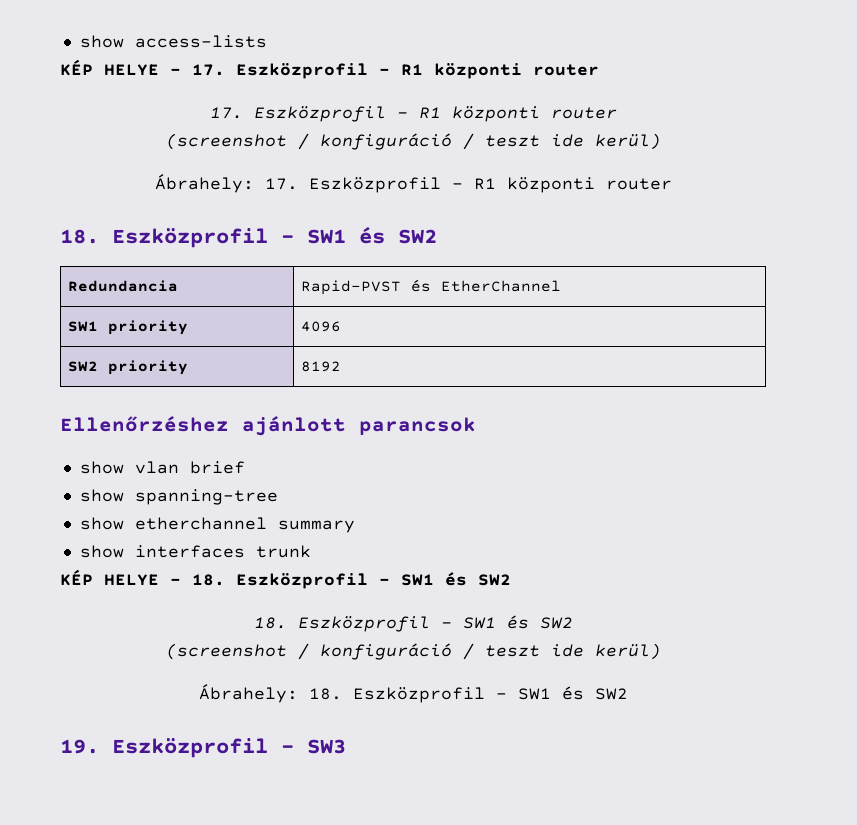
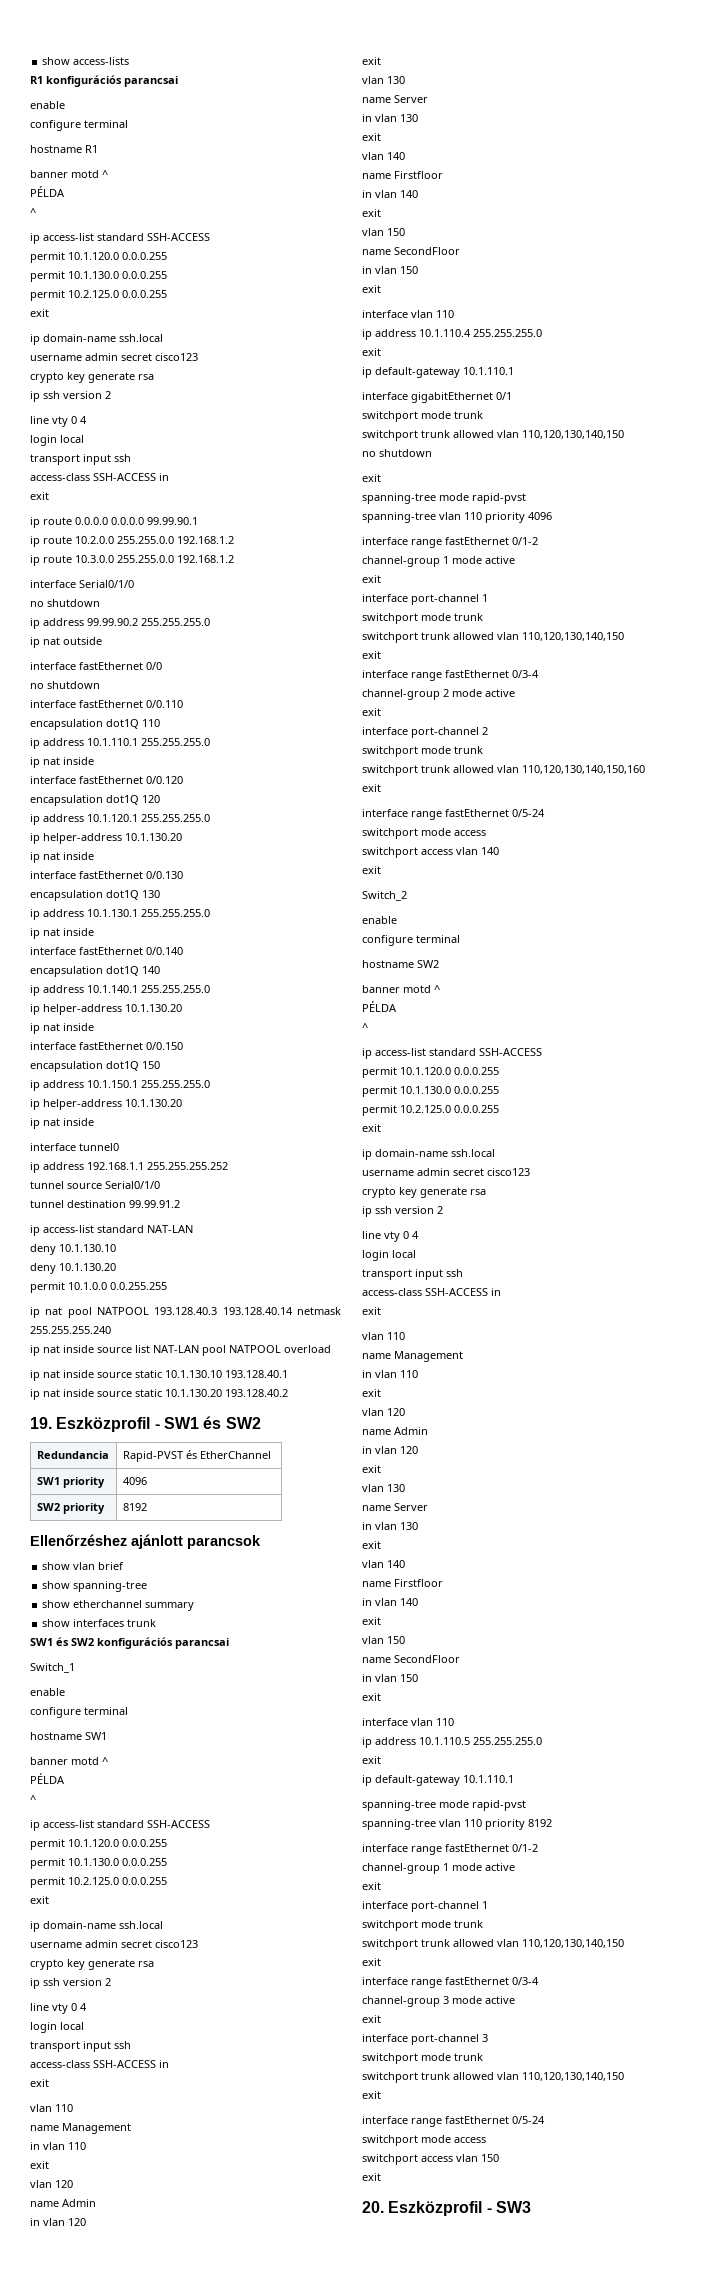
[60,59,599,79] [209,106,617,122] [165,133,661,150] [154,174,672,193] [60,229,99,244] KÉP HELYE - 17. Eszközprofil - R1 központi router // 17. Eszközprofil - R1 központi router // (screenshot / konfiguráció / teszt ide kerül) // Ábrahely: 17. Eszközprofil - R1 központi router // 18. -> [30,75,178,87] [30,101,65,109] [30,120,128,131] [30,145,98,153] [30,170,108,178] [30,186,65,197] [30,208,36,216] [30,233,210,244] [30,252,167,263] [30,271,167,282] [30,290,167,301] [30,309,49,317] [30,334,163,345] [30,353,198,361] [30,372,154,383] [30,391,111,402] [30,416,87,427] [30,435,84,446] [30,454,131,465] [30,473,169,481] [30,492,49,500] [30,517,198,528] [30,536,234,547] [30,555,234,566] [30,580,134,588] [30,599,100,607] [30,618,210,629] [30,637,102,648] [30,662,162,670] [30,681,100,689] [30,700,183,708] [30,719,160,730] [30,738,210,749] [30,757,94,768] [30,776,183,784] [30,795,160,806] [30,814,210,825] [30,833,182,844] [30,852,94,863] [30,871,183,879] [30,890,160,901] [30,909,210,920] [30,928,94,939] [30,947,183,955] [30,966,160,977] [30,985,210,996] [30,1004,182,1015] [30,1023,94,1034] [30,1042,183,1050] [30,1061,160,1072] [30,1080,210,1091] [30,1099,182,1110] [30,1118,94,1129] [30,1143,119,1151] [30,1162,228,1173] [30,1181,160,1189] [30,1200,180,1208] [30,1225,193,1236] [30,1244,116,1255] [30,1263,116,1274] [30,1282,167,1293] [30,1307,341,1318] [30,1326,111,1334] [30,1345,331,1356] [30,1370,288,1381] [30,1389,288,1400] [30,1417,52,1429] R1 konfigurációs parancsai // enable // configure terminal // hostname R1 // banner motd ^ // PÉLDA // ^ // ip access-list standard SSH-ACCESS // permit 10.1.120.0 0.0.0.255 // permit 10.1.130.0 0.0.0.255 // permit 10.2.125.0 0.0.0.255 // exit // ip domain-name ssh.local // username admin secret cisco123 // crypto key generate rsa // ip ssh version 2 // line vty 0 4 // login local // transport input ssh // access-class SSH-ACCESS in // exit // ip route 0.0.0.0 0.0.0.0 99.99.90.1 // ip route 10.2.0.0 255.255.0.0 192.168.1.2 // ip route 10.3.0.0 255.255.0.0 192.168.1.2 // interface Serial0/1/0 // no shutdown // ip address 99.99.90.2 255.255.255.0 // ip nat outside // interface fastEthernet 0/0 // no shutdown // interface fastEthernet 0/0.110 // encapsulation dot1Q 110 // ip address 10.1.110.1 255.255.255.0 // ip nat inside // interface fastEthernet 0/0.120 // encapsulation dot1Q 120 // ip address 10.1.120.1 255.255.255.0 // ip helper-address 10.1.130.20 // ip nat inside // interface fastEthernet 0/0.130 // encapsulation dot1Q 130 // ip address 10.1.130.1 255.255.255.0 // ip nat inside // interface fastEthernet 0/0.140 // encapsulation dot1Q 140 // ip address 10.1.140.1 255.255.255.0 // ip helper-address 10.1.130.20 // ip nat inside // interface fastEthernet 0/0.150 // encapsulation dot1Q 150 // ip address 10.1.150.1 255.255.255.0 // ip helper-address 10.1.130.20 // ip nat inside // interface tunnel0 // ip address 192.168.1.1 255.255.255.252 // tunnel source Serial0/1/0 // tunnel destination 99.99.91.2 // ip access-list standard NAT-LAN // deny 10.1.130.10 // deny 10.1.130.20 // permit 10.1.0.0 0.0.255.255 // ip nat pool NATPOOL 193.128.40.3 193.128.40.14 netmask 255.255.255.240 // ip nat inside source list NAT-LAN pool NATPOOL overload // ip nat inside source static 10.1.130.10 193.128.40.1 // ip nat inside source static 10.1.130.20 193.128.40.2 // 19.
[60,569,511,589] [253,615,573,632] [165,643,661,660] [198,684,628,703] [60,739,99,754] KÉP HELYE - 18. Eszközprofil - SW1 és SW2 // 18. Eszközprofil - SW1 és SW2 // (screenshot / konfiguráció / teszt ide kerül) // Ábrahely: 18. Eszközprofil - SW1 és SW2 // 19. -> [30,1637,229,1649] [30,1663,75,1673] [30,1688,65,1696] [30,1707,128,1718] [30,1732,107,1740] [30,1757,108,1765] [30,1773,65,1784] [30,1795,36,1803] [30,1820,210,1831] [30,1839,167,1850] [30,1858,167,1869] [30,1877,167,1888] [30,1896,49,1904] [30,1921,163,1932] [30,1940,198,1948] [30,1959,154,1970] [30,1978,111,1989] [30,2003,87,2014] [30,2022,84,2033] [30,2041,131,2052] [30,2060,169,2068] [30,2079,49,2087] [30,2104,73,2112] [30,2123,131,2134] [30,2142,86,2150] [30,2161,49,2169] [30,2180,73,2188] [30,2199,96,2207] [30,2218,86,2226] [362,57,381,65] [362,76,405,84] [362,95,428,103] [362,114,418,122] [362,133,381,141] [362,152,405,160] [362,171,443,179] [362,190,418,198] [362,209,381,217] [362,228,405,236] [362,247,460,255] [362,266,418,274] [362,285,381,293] [362,310,454,318] [362,329,542,340] [362,348,381,356] [362,367,514,378] [362,392,512,403] [362,411,483,422] [362,430,624,441] [362,449,432,457] [362,474,381,482] [362,493,526,504] [362,512,552,523] [362,537,538,548] [362,556,515,567] [362,575,381,583] [362,594,488,605] [362,613,483,624] [362,632,624,643] [362,651,381,659] [362,670,539,681] [362,689,515,700] [362,708,381,716] [362,727,488,738] [362,746,483,757] [362,765,645,776] [362,784,381,792] [362,809,545,820] [362,828,486,839] [362,847,499,858] [362,866,381,874] [362,891,407,901] [362,916,397,924] [362,935,460,946] [362,960,439,968] [362,985,440,993] [362,1001,397,1012] [362,1023,368,1031] [362,1048,542,1059] [362,1067,499,1078] [362,1086,499,1097] [362,1105,499,1116] [362,1124,381,1132] [362,1149,495,1160] [362,1168,530,1176] [362,1187,486,1198] [362,1206,443,1217] [362,1231,419,1242] [362,1250,416,1261] [362,1269,463,1280] [362,1288,501,1296] [362,1307,381,1315] [362,1332,405,1340] [362,1351,463,1362] [362,1370,418,1378] [362,1389,381,1397] [362,1408,405,1416] [362,1427,428,1435] [362,1446,418,1454] [362,1465,381,1473] [362,1484,405,1492] [362,1503,428,1511] [362,1522,418,1530] [362,1541,381,1549] [362,1560,405,1568] [362,1579,443,1587] [362,1598,418,1606] [362,1617,381,1625] [362,1636,405,1644] [362,1655,460,1663] [362,1674,418,1682] [362,1693,381,1701] [362,1718,454,1726] [362,1737,542,1748] [362,1756,381,1764] [362,1775,514,1786] [362,1800,526,1811] [362,1819,552,1830] [362,1844,538,1855] [362,1863,515,1874] [362,1882,381,1890] [362,1901,488,1912] [362,1920,483,1931] [362,1939,624,1950] [362,1958,381,1966] [362,1977,539,1988] [362,1996,515,2007] [362,2015,381,2023] [362,2034,488,2045] [362,2053,483,2064] [362,2072,624,2083] [362,2091,381,2099] [362,2116,545,2127] [362,2135,486,2146] [362,2154,499,2165] [362,2173,381,2181] [362,2201,384,2213] SW1 és SW2 konfigurációs parancsai // Switch_1 // enable // configure terminal // hostname SW1 // banner motd ^ // PÉLDA // ^ // ip access-list standard SSH-ACCESS // permit 10.1.120.0 0.0.0.255 // permit 10.1.130.0 0.0.0.255 // permit 10.2.125.0 0.0.0.255 // exit // ip domain-name ssh.local // username admin secret cisco123 // crypto key generate rsa // ip ssh version 2 // line vty 0 4 // login local // transport input ssh // access-class SSH-ACCESS in // exit // vlan 110 // name Management // in vlan 110 // exit // vlan 120 // name Admin // in vlan 120 // exit // vlan 130 // name Server // in vlan 130 // exit // vlan 140 // name Firstfloor // in vlan 140 // exit // vlan 150 // name SecondFloor // in vlan 150 // exit // interface vlan 110 // ip address 10.1.110.4 255.255.255.0 // exit // ip default-gateway 10.1.110.1 // interface gigabitEthernet 0/1 // switchport mode trunk // switchport trunk allowed vlan 110,120,130,140,150 // no shutdown // exit // spanning-tree mode rapid-pvst // spanning-tree vlan 110 priority 4096 // interface range fastEthernet 0/1-2 // channel-group 1 mode active // exit // interface port-channel 1 // switchport mode trunk // switchport trunk allowed vlan 110,120,130,140,150 // exit // interface range fastEthernet 0/3-4 // channel-group 2 mode active // exit // interface port-channel 2 // switchport mode trunk // switchport trunk allowed vlan 110,120,130,140,150,160 // exit // interface range fastEthernet 0/5-24 // switchport mode access // switchport access vlan 140 // exit // Switch_2 // enable // configure terminal // hostname SW2 // banner motd ^ // PÉLDA // ^ // ip access-list standard SSH-ACCESS // permit 10.1.120.0 0.0.0.255 // permit 10.1.130.0 0.0.0.255 // permit 10.2.125.0 0.0.0.255 // exit // ip domain-name ssh.local // username admin secret cisco123 // crypto key generate rsa // ip ssh version 2 // line vty 0 4 // login local // transport input ssh // access-class SSH-ACCESS in // exit // vlan 110 // name Management // in vlan 110 // exit // vlan 120 // name Admin // in vlan 120 // exit // vlan 130 // name Server // in vlan 130 // exit // vlan 140 // name Firstfloor // in vlan 140 // exit // vlan 150 // name SecondFloor // in vlan 150 // exit // interface vlan 110 // ip address 10.1.110.5 255.255.255.0 // exit // ip default-gateway 10.1.110.1 // spanning-tree mode rapid-pvst // spanning-tree vlan 110 priority 8192 // interface range fastEthernet 0/1-2 // channel-group 1 mode active // exit // interface port-channel 1 // switchport mode trunk // switchport trunk allowed vlan 110,120,130,140,150 // exit // interface range fastEthernet 0/3-4 // channel-group 3 mode active // exit // interface port-channel 3 // switchport mode trunk // switchport trunk allowed vlan 110,120,130,140,150 // exit // interface range fastEthernet 0/5-24 // switchport mode access // switchport access vlan 150 // exit // 20.

